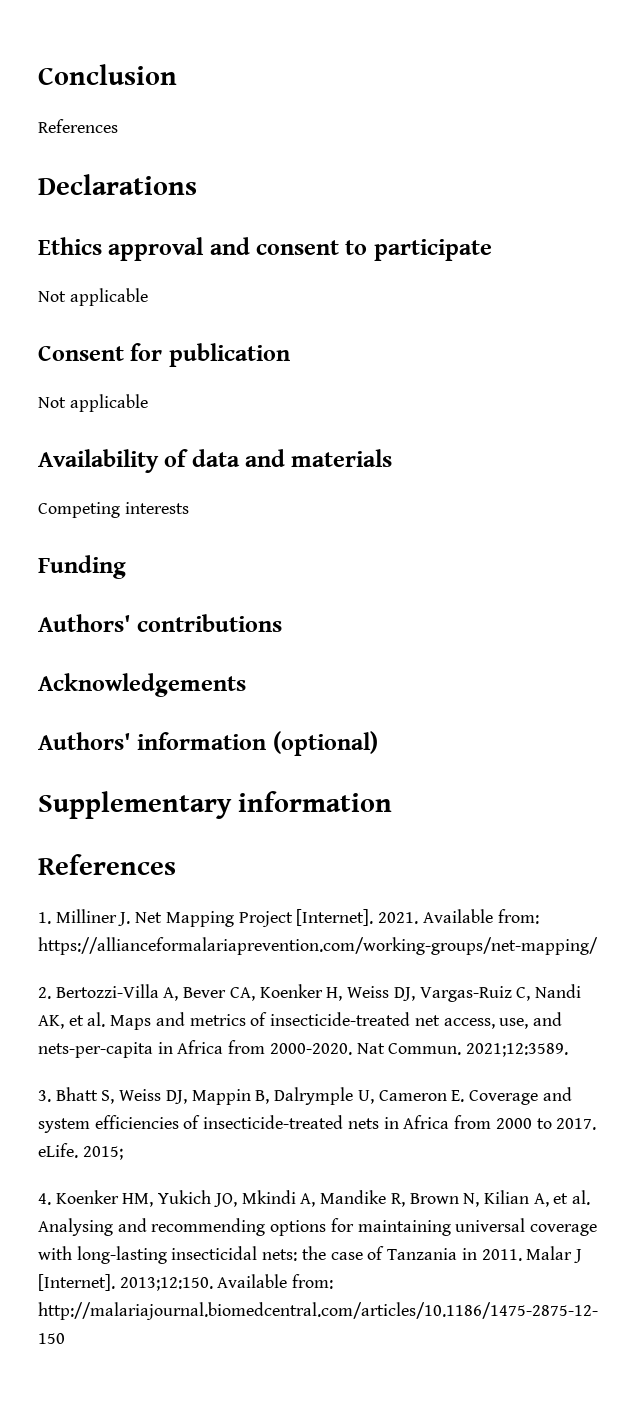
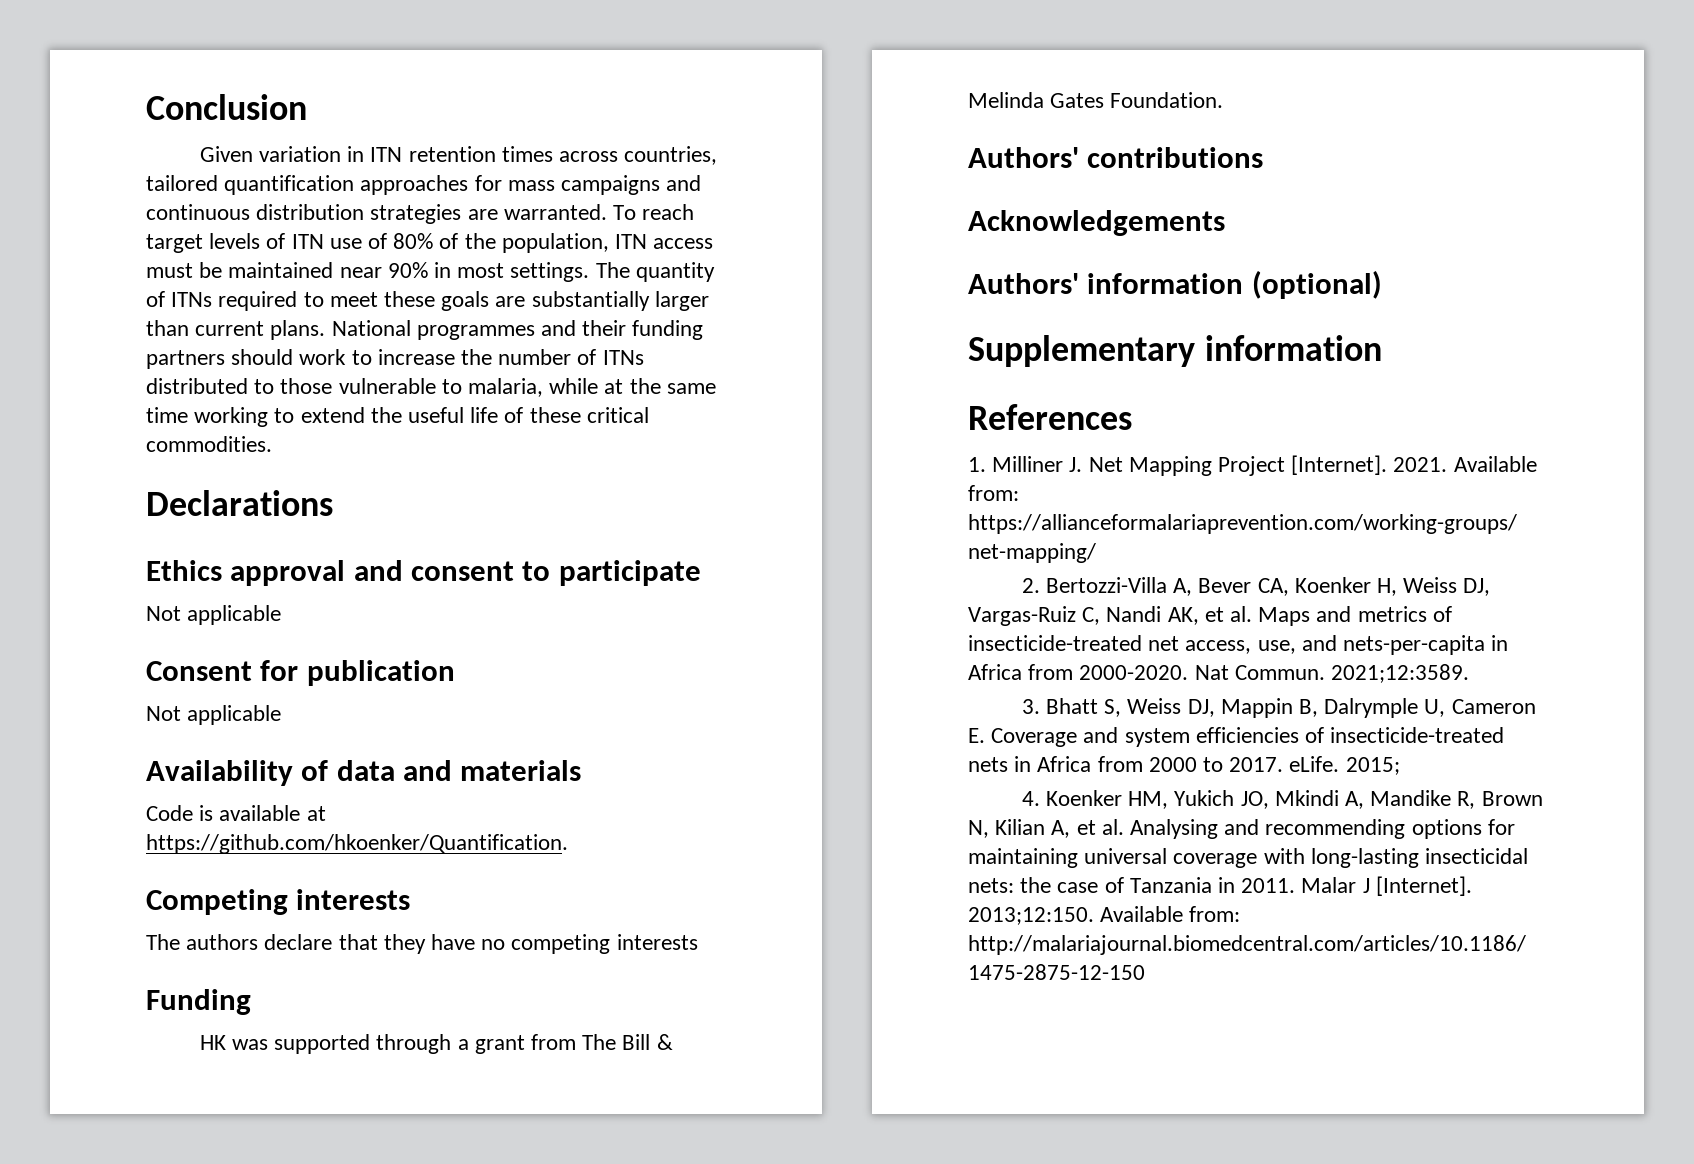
[38,119,118,133] References -> [199,146,718,165] [146,175,702,195] [146,204,695,224] [146,233,714,253] [146,262,715,282] [146,291,709,311] [146,320,704,340] [146,349,644,369] [146,378,716,397] [146,407,649,427] [146,436,272,452] Given variation in ITN retention times across countries, tailored quantification approaches for mass campaigns and continuous distribution strategies are warranted. To reach target levels of ITN use of 80% of the population, ITN access must be maintained near 90% in most settings. The quantity of ITNs required to meet these goals are substantially larger than current plans. National programmes and their funding partners should work to increase the number of ITNs distributed to those vulnerable to malaria, while at the same time working to extend the useful life of these critical commodities.
[38,502,189,518] [38,555,126,579] Competing interests // Funding -> [146,805,326,821] [146,834,568,854] [146,889,411,915] [146,934,698,954] [146,989,251,1015] [199,1034,673,1054] [968,92,1224,108] Code is available at https://github.com/hkoenker/Quantification. // Competing interests // The authors declare that they have no competing interests // Funding // HK was supported through a grant from The Bill & Melinda Gates Foundation.

